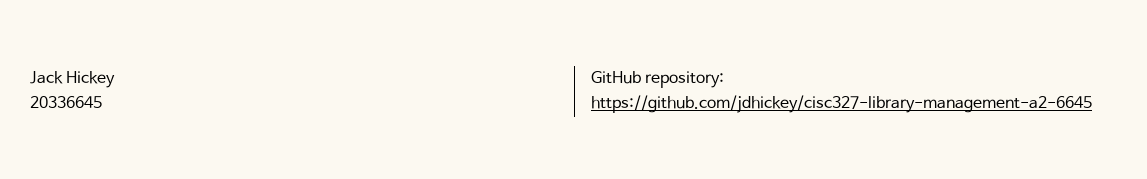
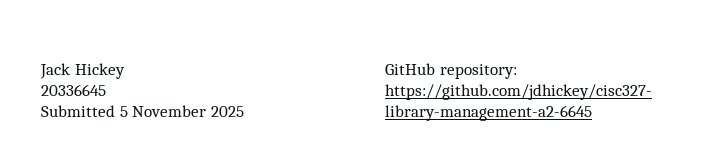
(102, 102) none -> [41,105,244,117] // Submitted 5 November 2025

